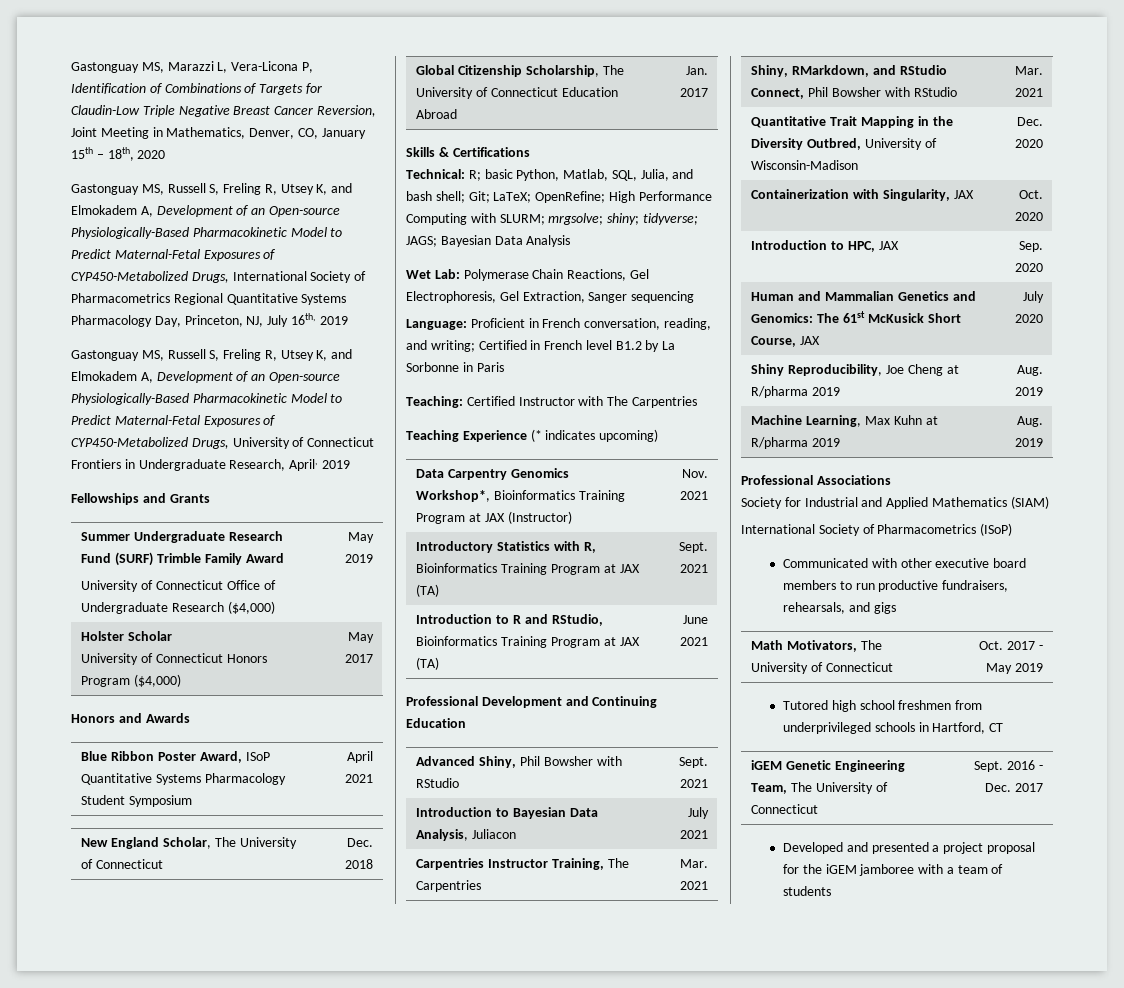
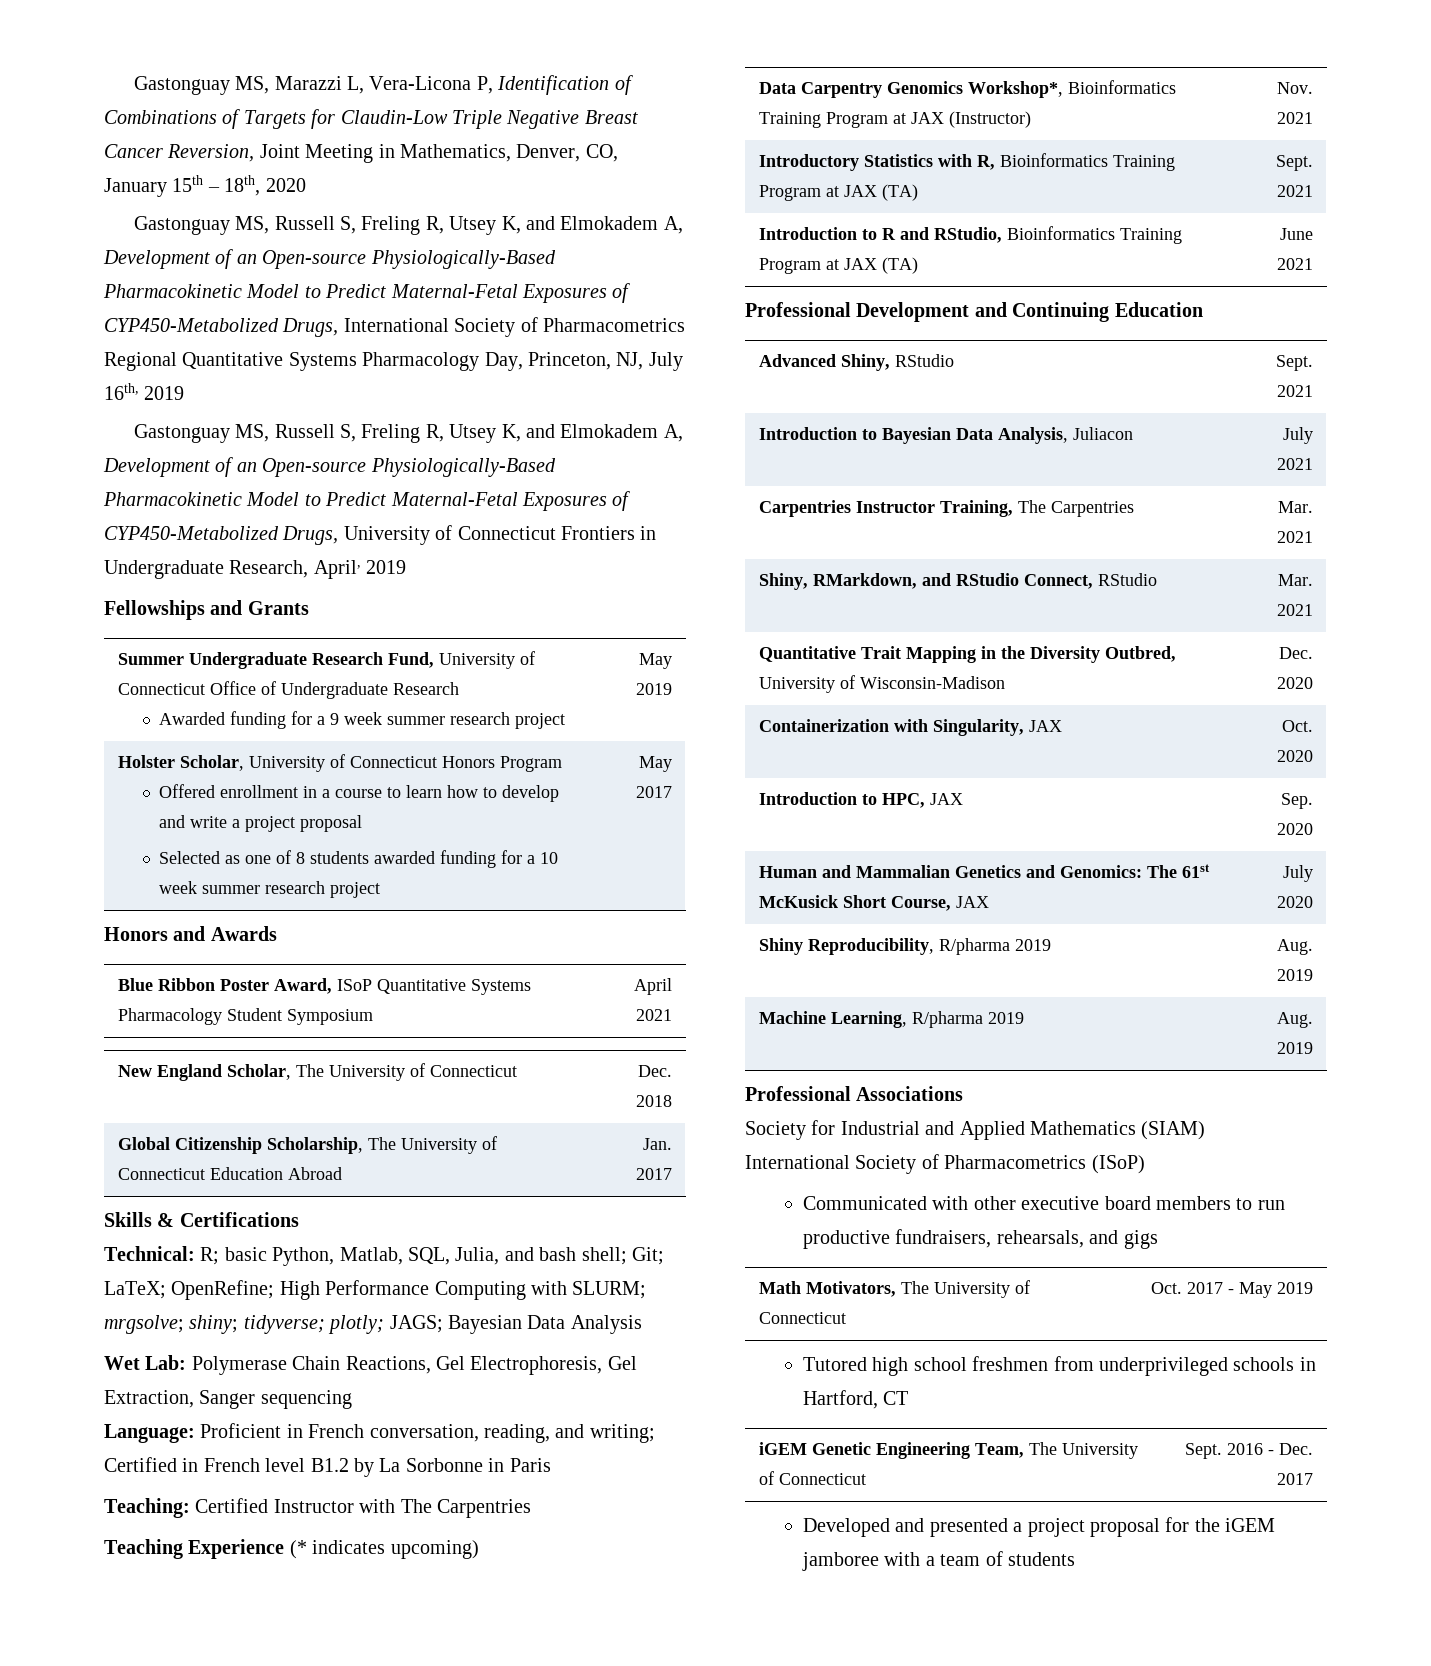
[81,552,284,566] Fund (SURF) Trimble Family Award // -> [387,652,434,668] Fund,
[227,601,275,614] ($4,000) -> [159,711,566,729] // Awarded funding for a 9 week summer research project
[128,631,173,641] Scholar // -> [179,755,244,771] Scholar,
[134,674,182,687] ($4,000) -> [159,784,560,802] [159,815,363,832] [159,850,559,868] [159,881,381,898] // Offered enrollment in a course to learn how to develop and write a project proposal // Selected as one of 8 students awarded funding for a 10 week summer research project
(698, 219) none -> [328,1315,385,1334] plotly;
[519,756,622,766] Phil Bowsher with -> (890, 362) none
[808,87,910,97] Phil Bowsher with -> (1093, 581) none
[885,364,959,376] Joe Cheng at -> (934, 946) none
[864,415,938,425] Max Kuhn at -> (907, 1019) none

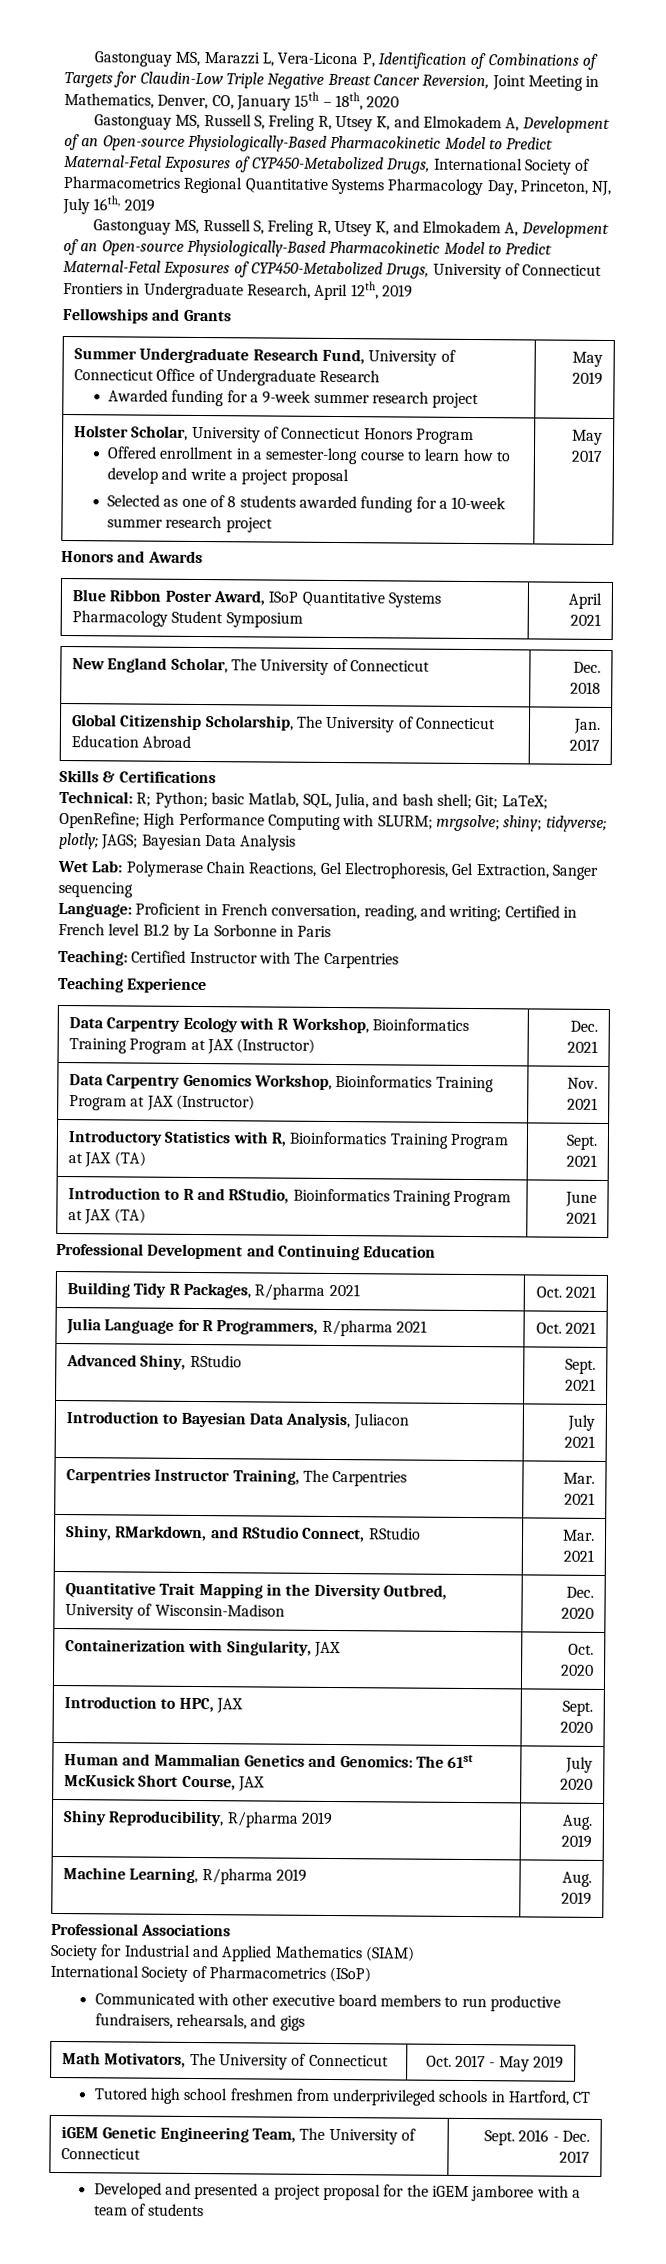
[313,560,361,579] April, -> [314,281,379,301] April 12th,
[330,712,383,725] 9 week -> [262,390,312,404] 9-week
(331, 793) none -> [265,447,359,465] semester-long
[540,852,559,864] [159,881,198,894] 10 week -> [451,496,507,510] 10-week
[224,1247,335,1266] basic Python, -> [154,791,245,809] Python; basic
[289,1540,479,1559] (* indicates upcoming) -> [69,1016,470,1034] [69,1038,316,1055] [569,1020,598,1032] [566,1040,598,1053] // Data Carpentry Ecology with R Workshop, Bioinformatics Training Program at JAX (Instructor) | Dec. 2021
[967,81,1063,98] Workshop*, -> [254,1074,333,1090] Workshop,
(1203, 309) none -> [67,1282,360,1300] [535,1285,596,1298] [66,1318,428,1337] [535,1321,596,1334] // Building Tidy R Packages, R/pharma 2021 | Oct. 2021 // Julia Language for R Programmers, R/pharma 2021 | Oct. 2021
[1281,793,1314,809] Sep. -> [561,1700,593,1716] Sept.

